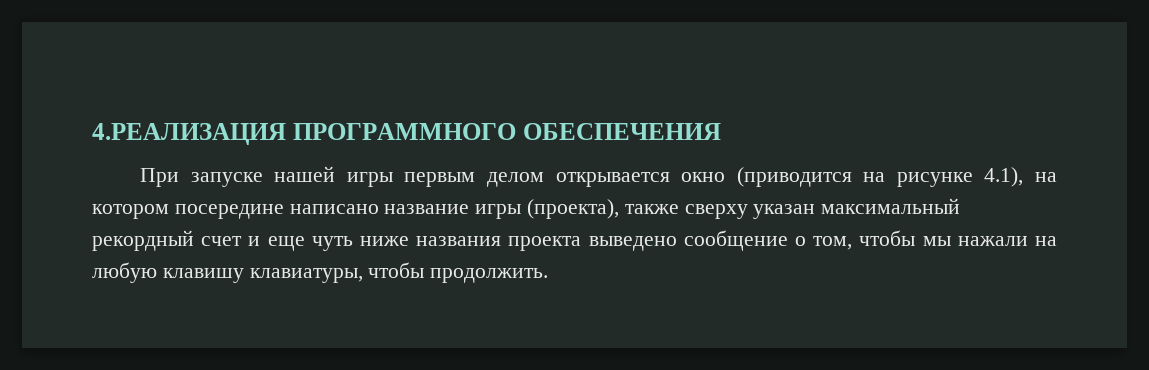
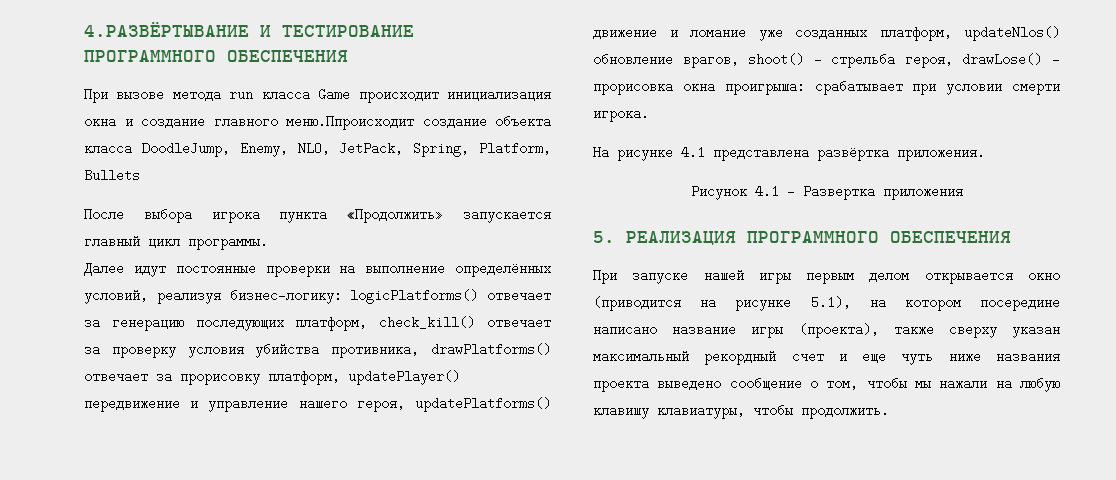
[92,123,286,145] 4.РЕАЛИЗАЦИЯ -> [84,22,414,37] [84,50,348,62] [84,86,551,103] [84,113,551,130] [84,140,551,157] [84,169,140,182] [84,206,551,223] [84,233,268,250] [84,260,551,277] [84,287,551,304] [84,314,551,331] [84,341,551,358] [84,368,460,385] [84,395,551,412] [593,24,1060,41] [593,51,1060,68] [593,78,1060,95] [593,105,649,122] [593,144,985,161] [690,183,963,200] [593,231,736,245] 4.РАЗВЁРТЫВАНИЕ И ТЕСТИРОВАНИЕ ПРОГРАММНОГО ОБЕСПЕЧЕНИЯ // При вызове метода run класса Game происходит инициализация окна и создание главного меню.Ппроисходит создание объекта класса DoodleJump, Enemy, NLO, JetPack, Spring, Platform, Bullets // После выбора игрока пункта «Продолжить» запускается главный цикл программы. // Далее идут постоянные проверки на выполнение определённых условий, реализуя бизнес-логику: logicPlatforms() отвечает за генерацию последующих платформ, check_kill() отвечает за проверку условия убийства противника, drawPlatforms() отвечает за прорисовку платформ, updatePlayer() передвижение и управление нашего героя, updatePlatforms() движение и ломание уже созданных платформ, updateNlos() обновление врагов, shoot() – стрельба героя, drawLose() – прорисовка окна проигрыша: срабатывает при условии смерти игрока. // На рисунке 4.1 представлена развёртка приложения. // Рисунок 4.1 – Развертка приложения // 5. РЕАЛИЗАЦИЯ
[984,167,1024,187] 4.1), -> [810,296,851,309] 5.1),

